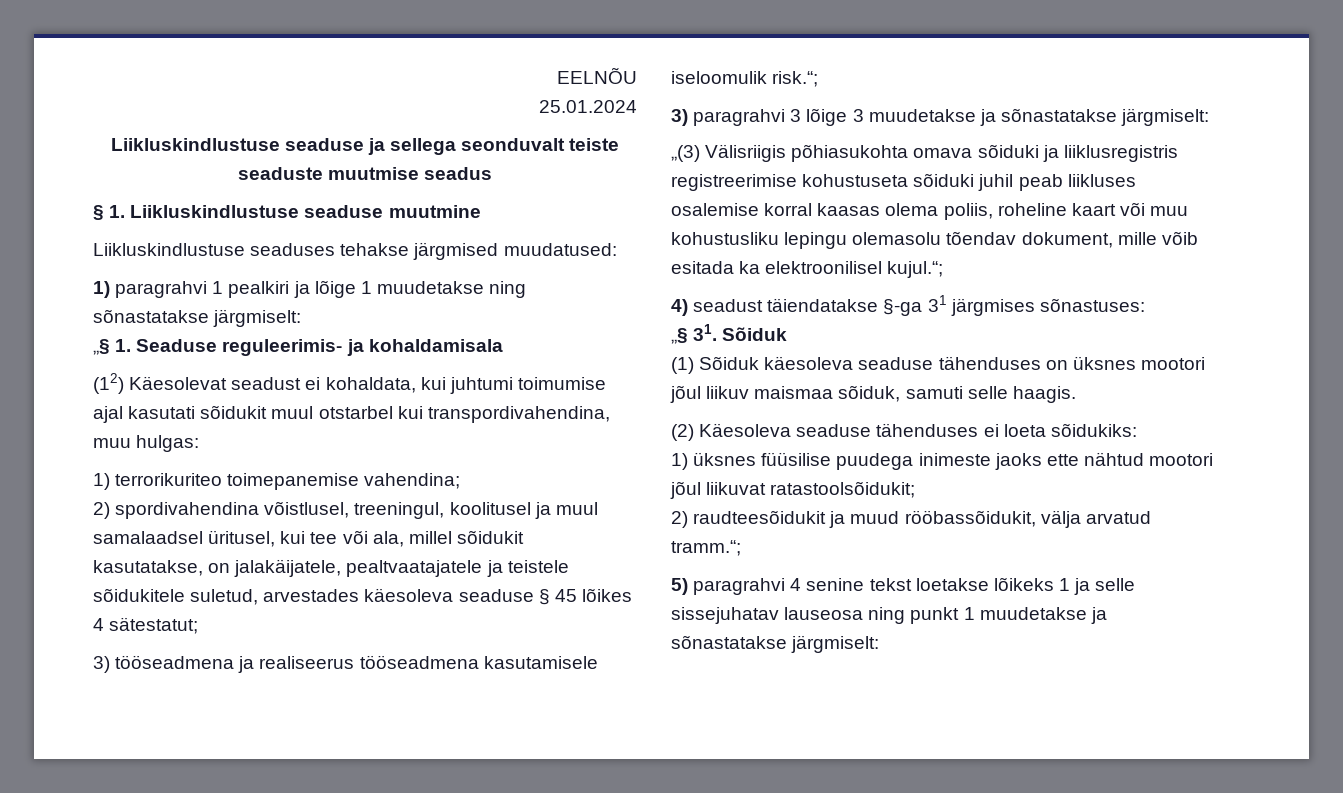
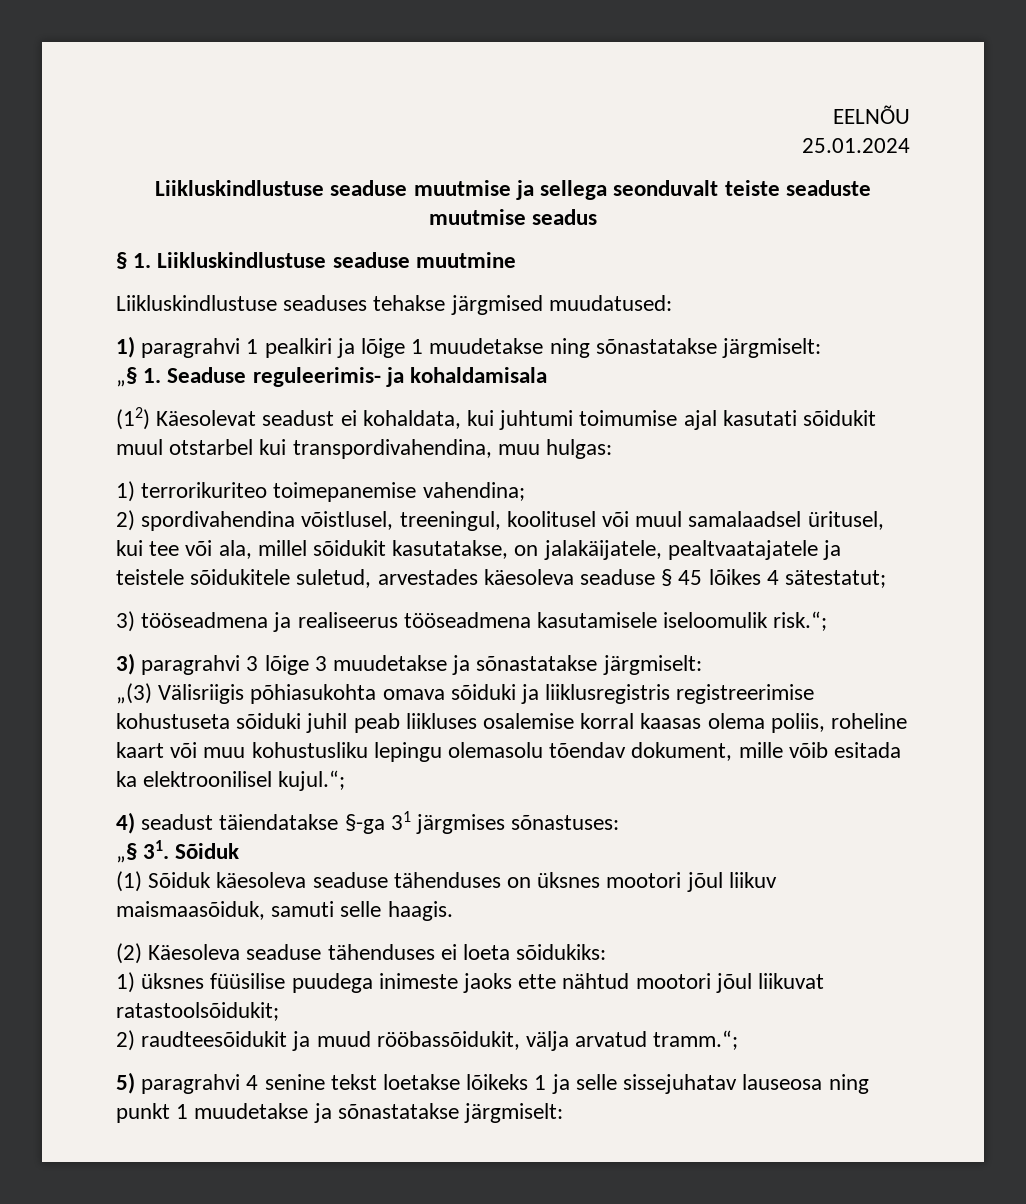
(364, 144) none -> [413,180,511,196] muutmise
[534,502,551,519] ja -> [602,511,630,527] või
[754,385,901,402] maismaa sõiduk, -> [116,901,265,920] maismaasõiduk,

